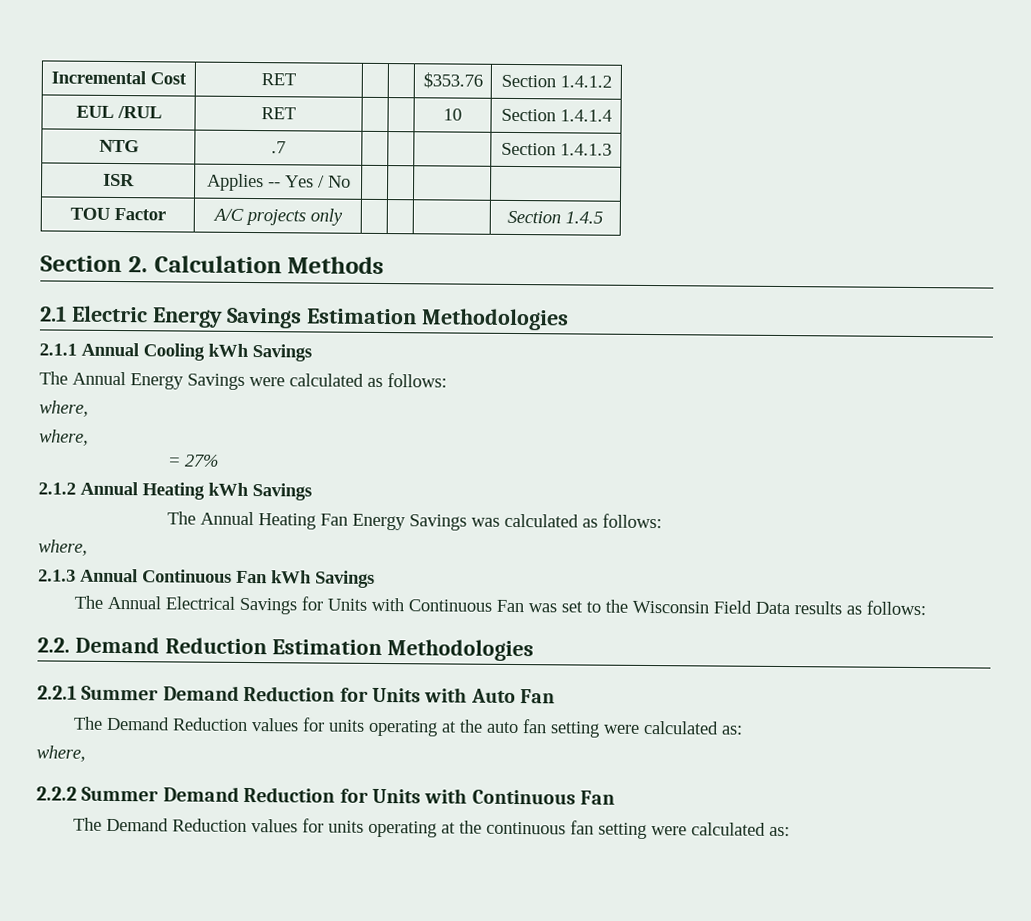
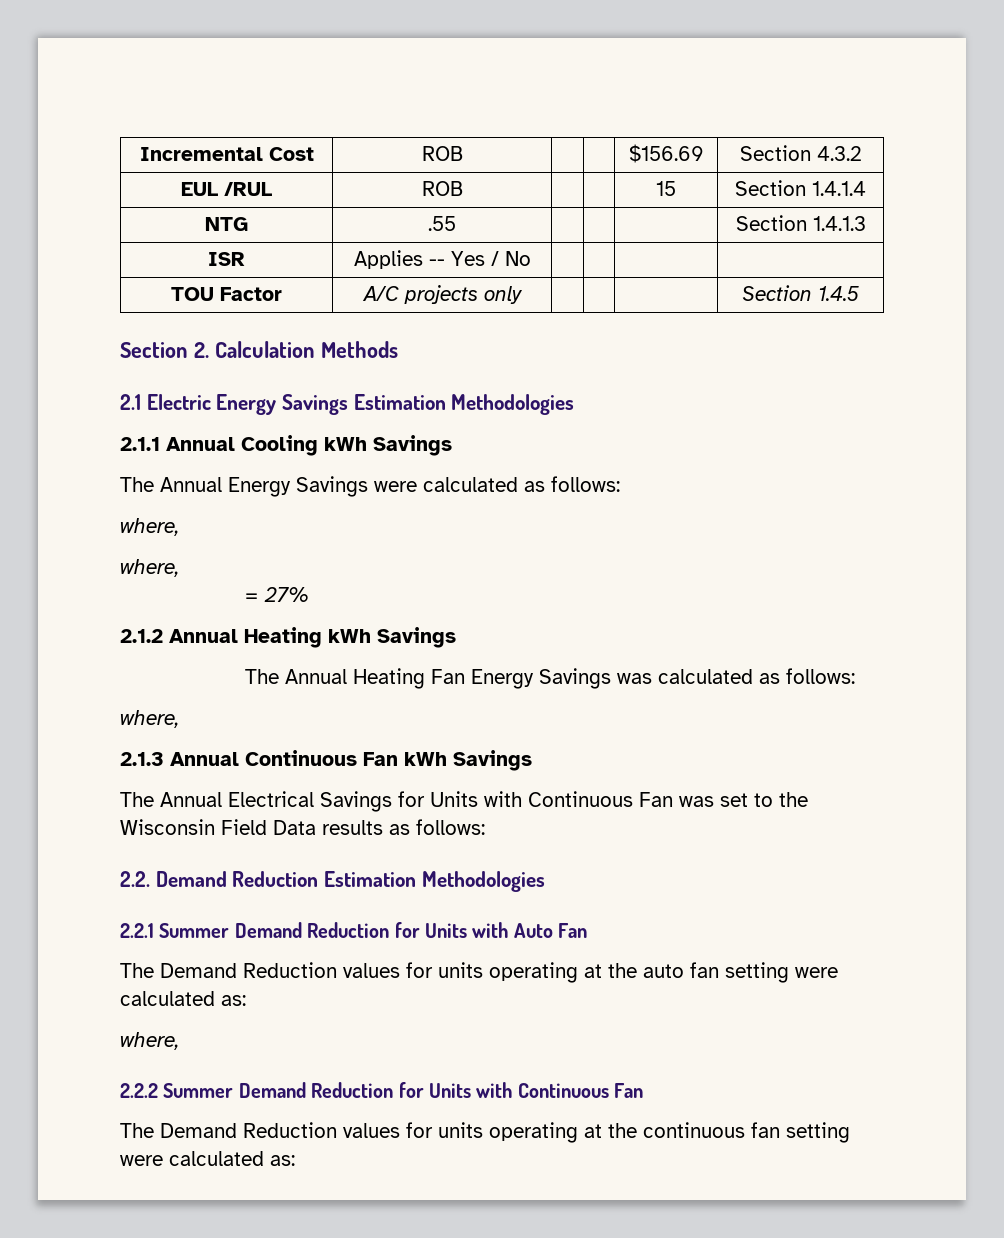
[261,73,296,86] [422,72,483,89] [500,74,612,88] RET | | | $353.76 | Section 1.4.1.2 -> [421,146,463,161] [628,144,704,163] [739,145,862,161] ROB | | | $156.69 | Section 4.3.2
[261,107,296,120] [443,108,462,121] RET | | | 10 -> [421,181,463,196] [656,181,676,196] ROB | | | 15
[271,141,286,154] .7 -> [428,216,456,231] .55

